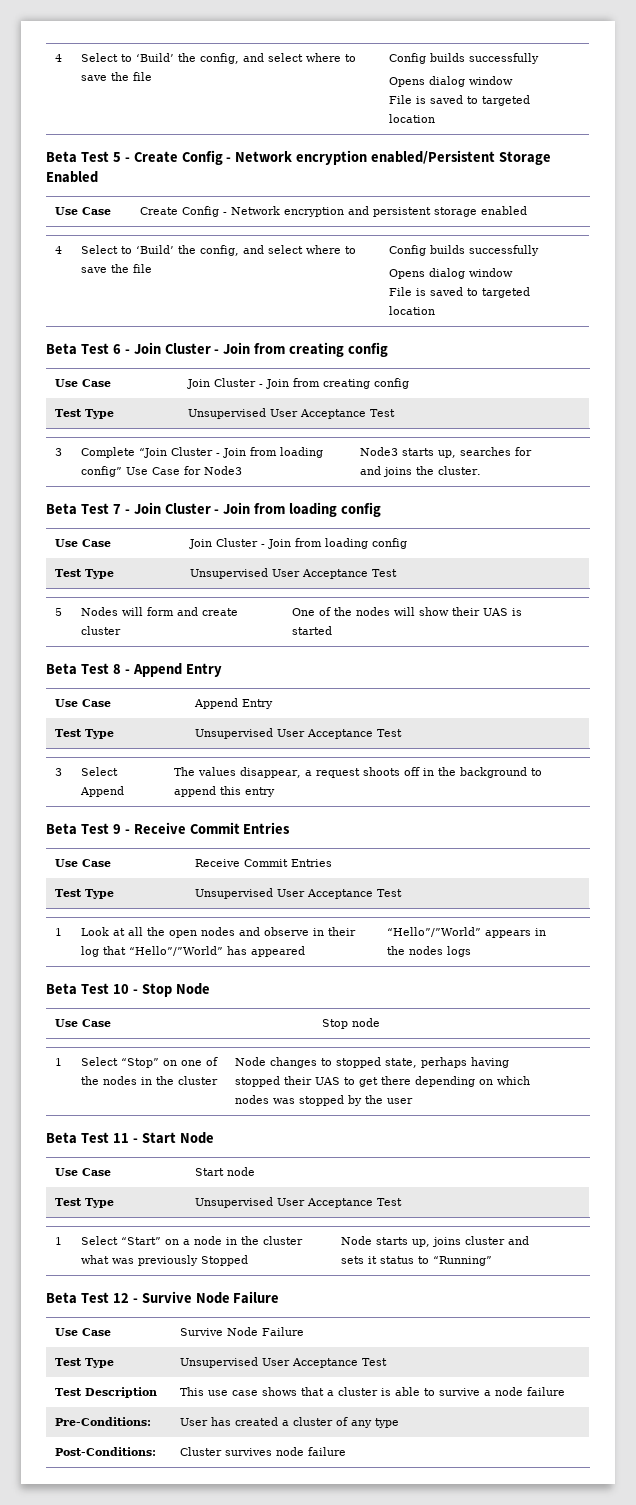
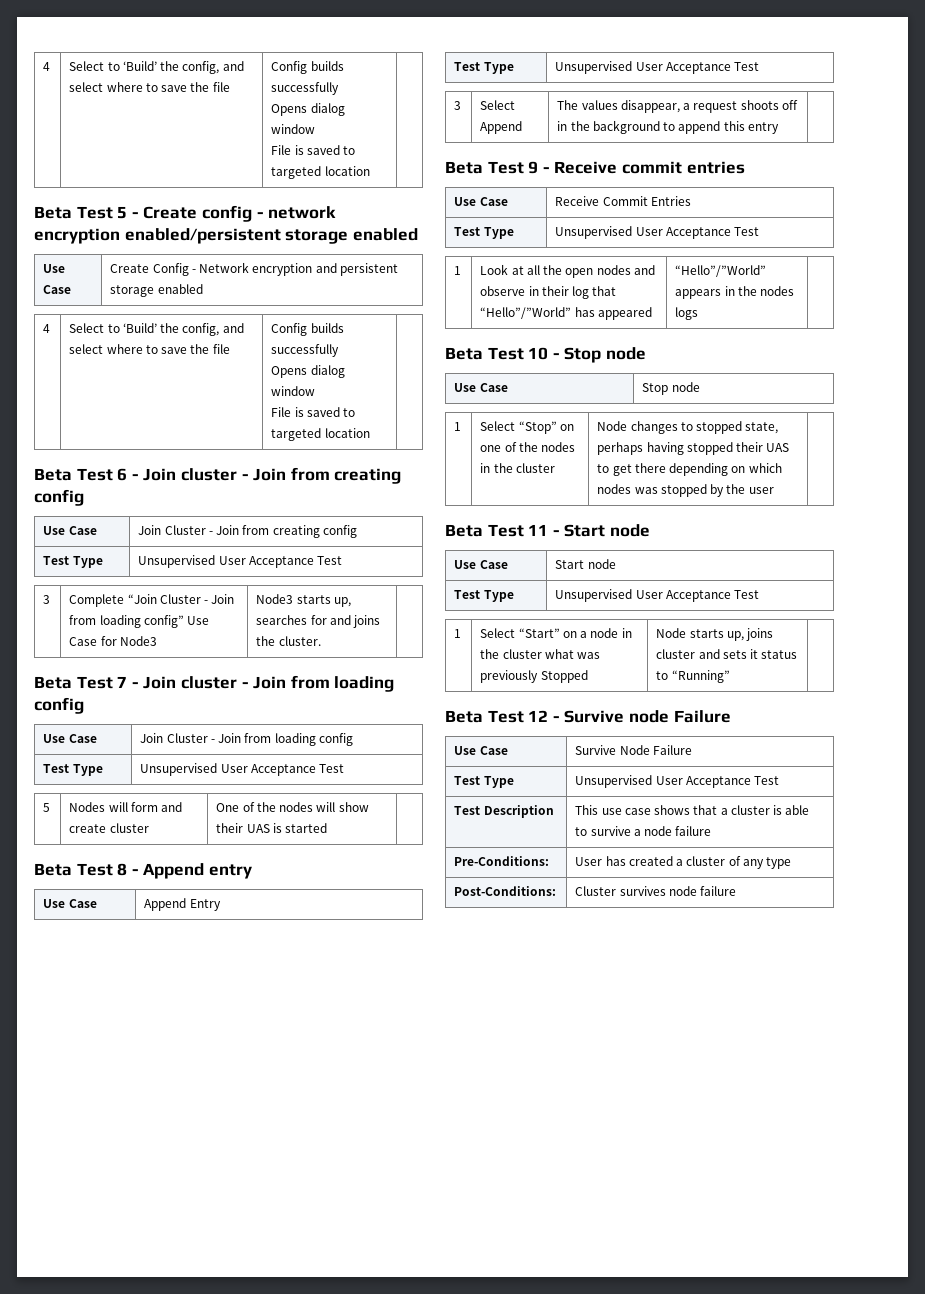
[181,150,552,165] [46,171,98,183] Config - Network encryption enabled/Persistent Storage Enabled -> [201,205,337,222] [34,228,418,244] config - network encryption enabled/persistent storage enabled
[164,343,211,354] Cluster -> [180,468,237,481] cluster
[164,503,211,514] Cluster -> [180,676,237,689] cluster
[185,663,222,677] Entry -> [208,864,252,879] entry
[189,822,291,834] Commit Entries -> [621,161,745,174] commit entries
[175,983,210,995] Node -> [605,347,646,360] node
[179,1132,214,1144] Node -> [609,524,650,537] node
[195,1292,230,1304] Node -> [628,710,669,723] node

